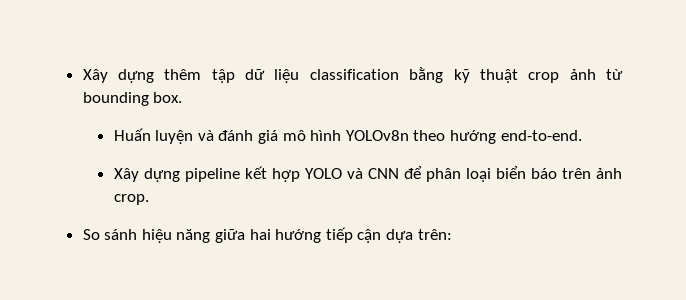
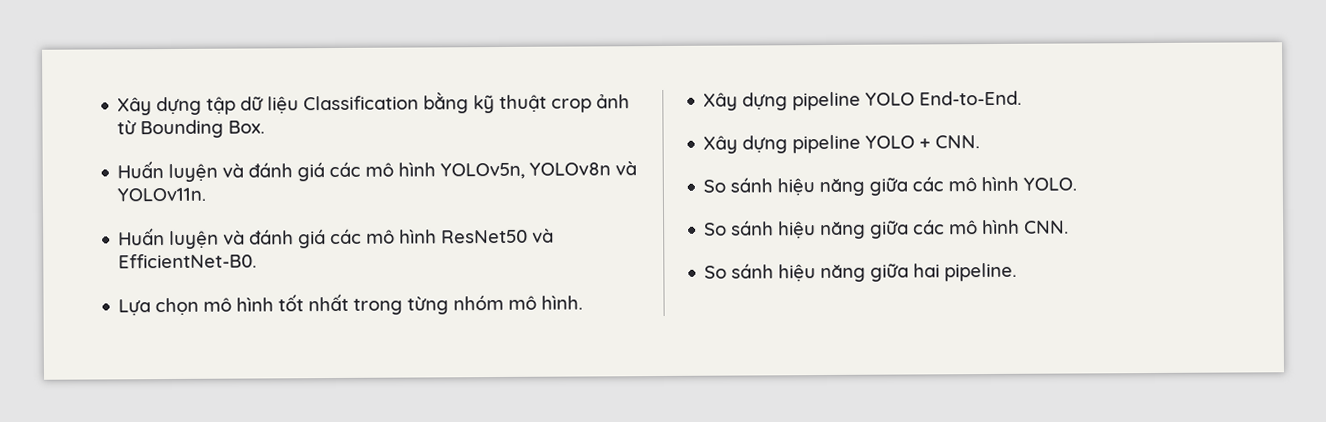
[82,69,202,83] Xây dựng thêm -> [117,96,203,116] Xây dựng
[309,69,399,80] classification -> [303,95,420,111] Classification
[82,92,183,106] [113,128,582,144] [113,166,622,182] [113,194,149,205] bounding box. // Huấn luyện và đánh giá mô hình YOLOv8n theo hướng end-to-end. // Xây dựng pipeline kết hợp YOLO và CNN để phân loại biển báo trên ảnh crop. -> [140,119,266,139] [117,161,638,183] [117,187,207,202] [118,228,555,250] [118,253,258,269] [118,293,584,316] [703,90,1023,111] [703,134,981,154] [703,176,1078,197] [704,219,1070,240] Bounding Box. // Huấn luyện và đánh giá các mô hình YOLOv5n, YOLOv8n và YOLOv11n. // Huấn luyện và đánh giá các mô hình ResNet50 và EfficientNet-B0. // Lựa chọn mô hình tốt nhất trong từng nhóm mô hình. // Xây dựng pipeline YOLO End-to-End. // Xây dựng pipeline YOLO + CNN. // So sánh hiệu năng giữa các mô hình YOLO. // So sánh hiệu năng giữa các mô hình CNN.
[275,227,452,243] hướng tiếp cận dựa trên: -> [944,262,1018,282] pipeline.

